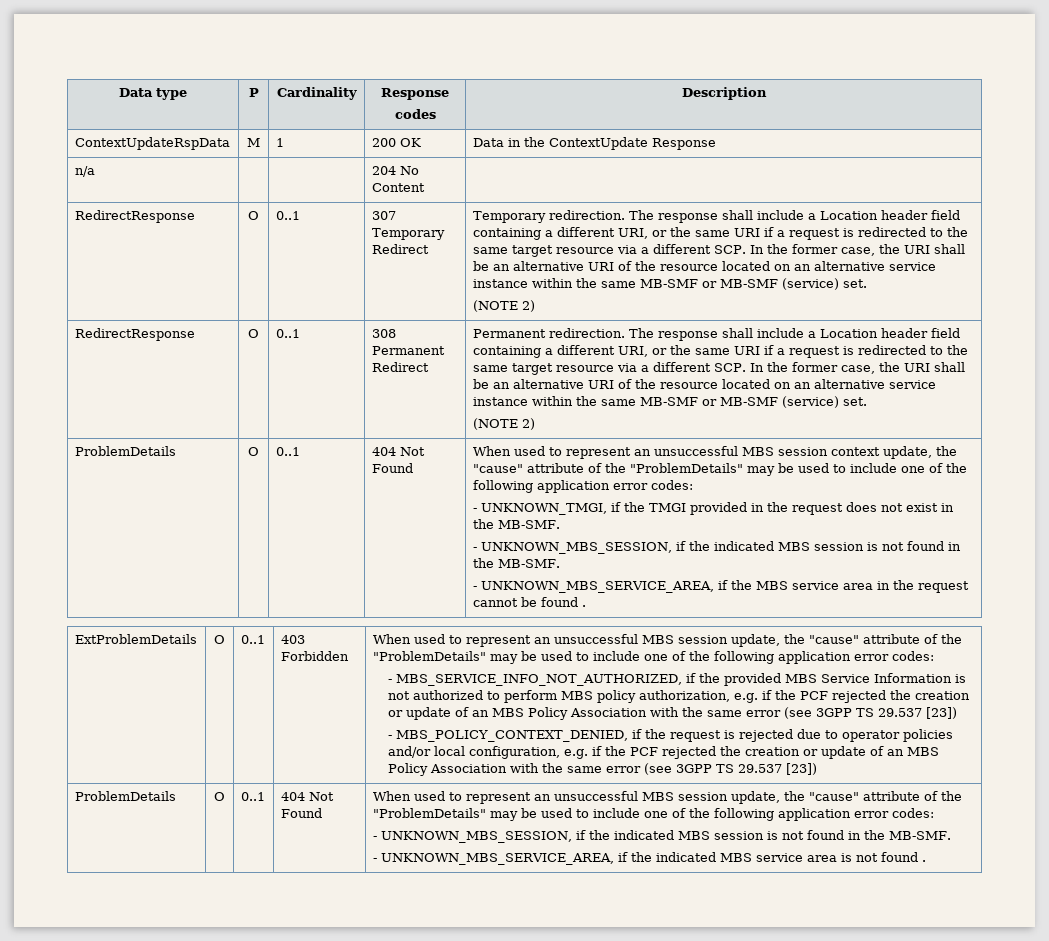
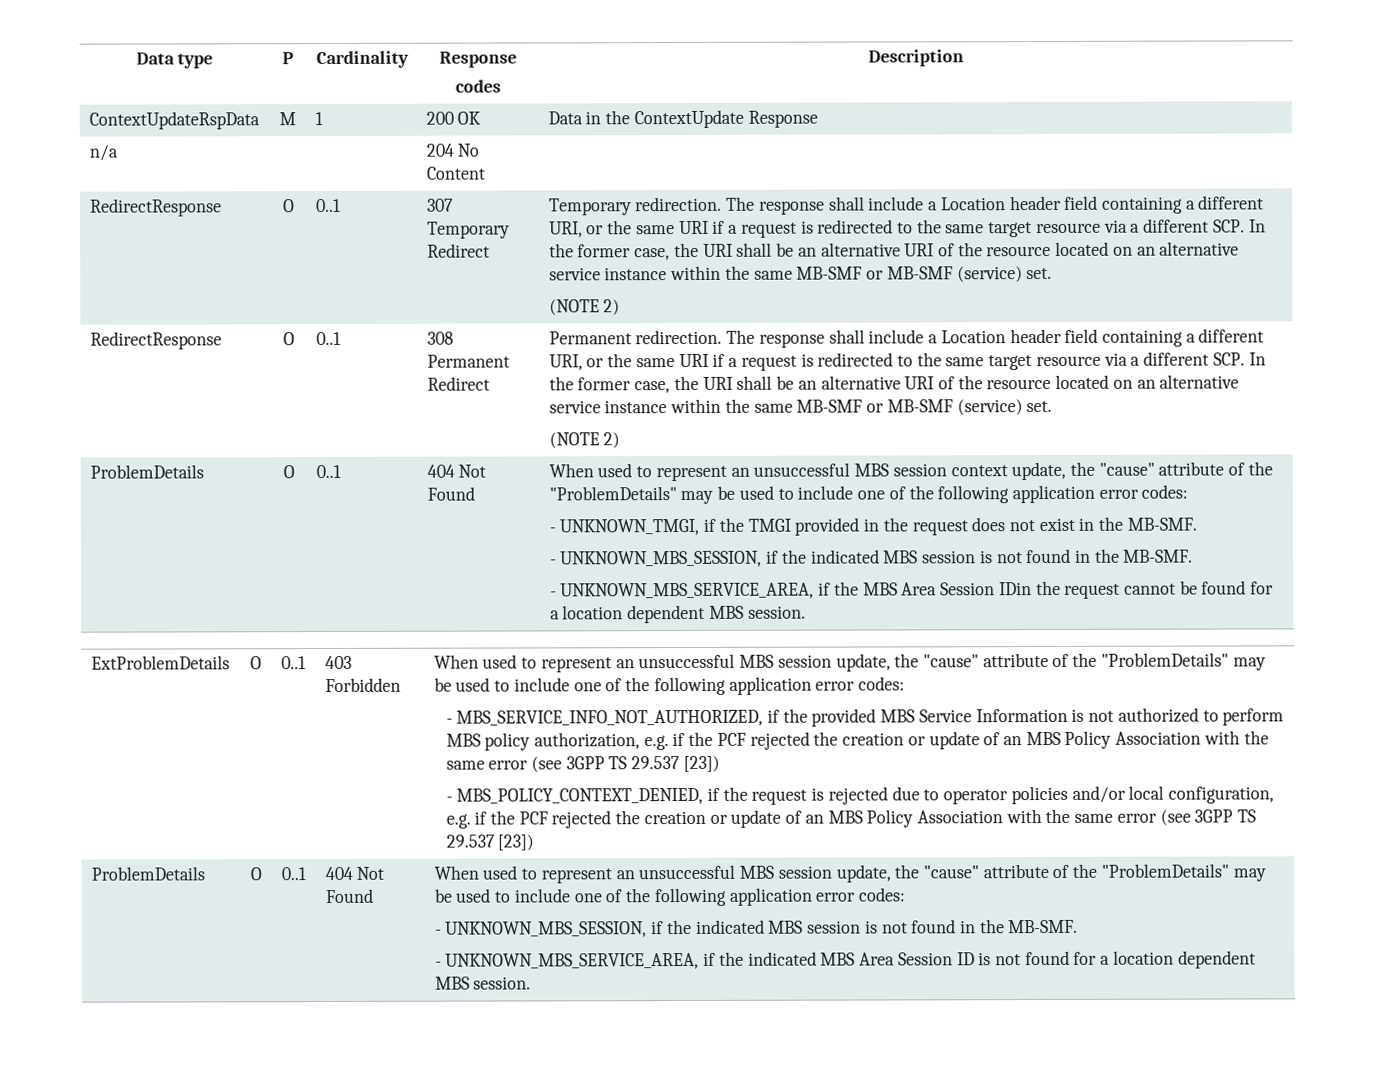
[791,581,890,590] service area in -> [901,582,1032,596] Area Session IDin
[581,605,586,607] . -> [1250,581,1275,595] [549,604,806,624] for a location dependent MBS session.
[755,852,926,862] service area is not found . -> [859,950,1256,969] [434,976,532,990] Area Session ID is not found for a location dependent MBS session.

